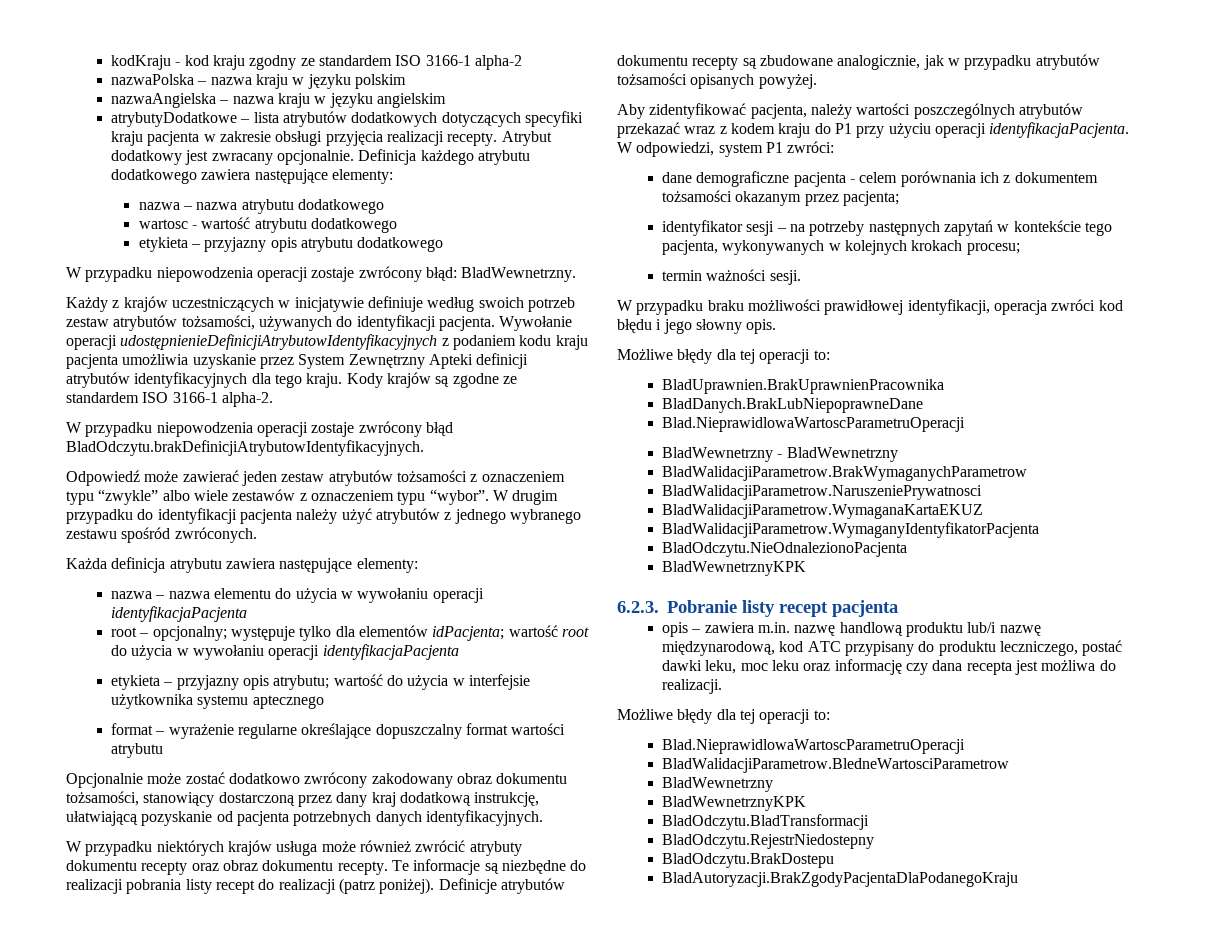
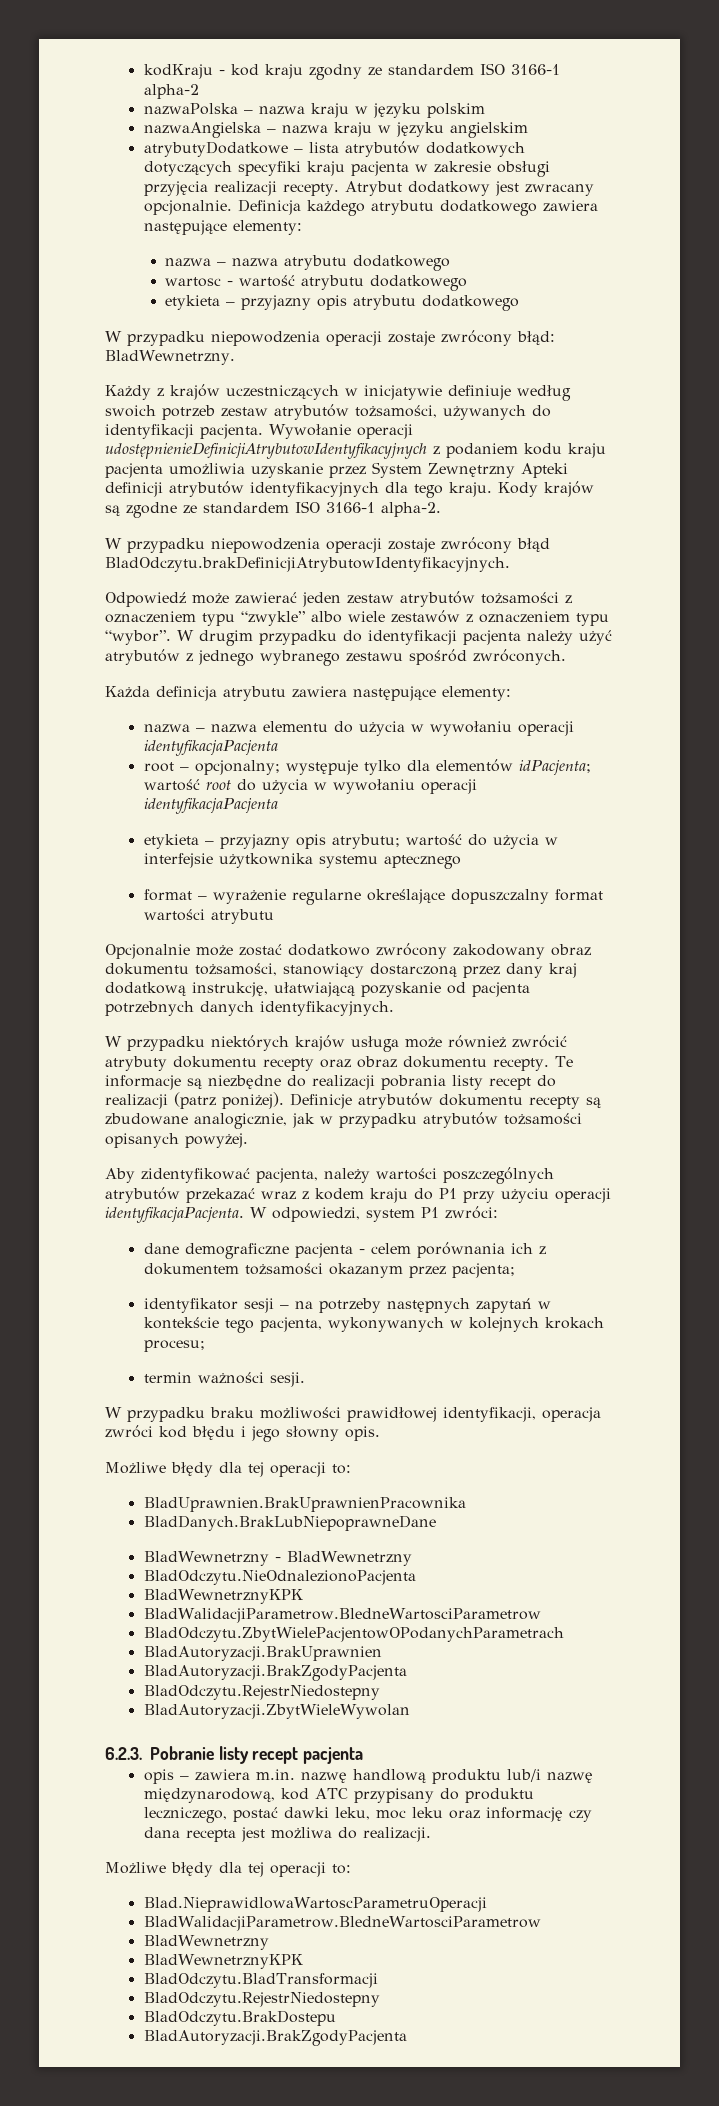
[662,417,966,432] // Blad.NieprawidlowaWartoscParametruOperacji -> (436, 1523) none
[662,466,1028,481] [662,485,983,500] [662,504,984,519] [662,522,1040,538] [662,542,908,557] [662,561,807,576] BladWalidacjiParametrow.BrakWymaganychParametrow // BladWalidacjiParametrow.NaruszeniePrywatnosci // BladWalidacjiParametrow.WymaganaKartaEKUZ // BladWalidacjiParametrow.WymaganyIdentyfikatorPacjenta // BladOdczytu.NieOdnalezionoPacjenta // BladWewnetrznyKPK -> [143,1570,416,1585] [143,1589,303,1604] [143,1608,541,1623] [143,1627,564,1642] [143,1646,382,1661] [143,1665,407,1681] [143,1685,380,1700] [143,1704,410,1719] BladOdczytu.NieOdnalezionoPacjenta // BladWewnetrznyKPK // BladWalidacjiParametrow.BledneWartosciParametrow // BladOdczytu.ZbytWielePacjentowOPodanychParametrach // BladAutoryzacji.BrakUprawnien // BladAutoryzacji.BrakZgodyPacjenta // BladOdczytu.RejestrNiedostepny // BladAutoryzacji.ZbytWieleWywolan
[662,872,1019,887] BladAutoryzacji.BrakZgodyPacjentaDlaPodanegoKraju -> [143,2030,407,2046] BladAutoryzacji.BrakZgodyPacjenta

